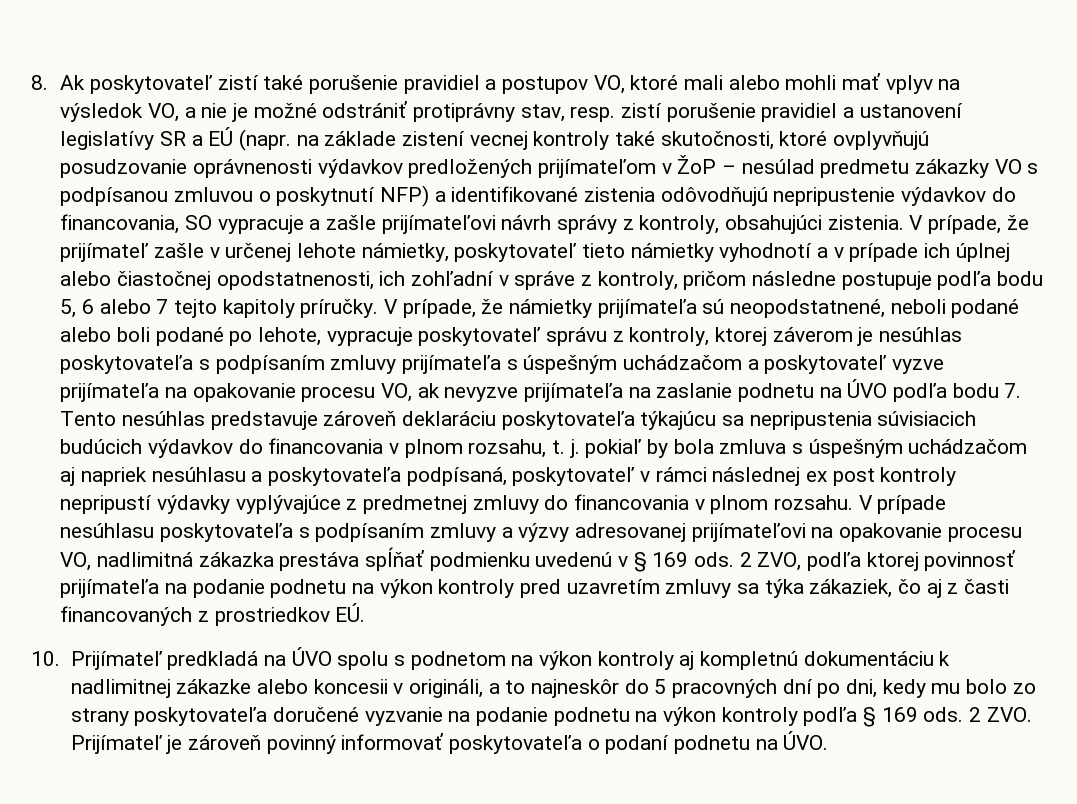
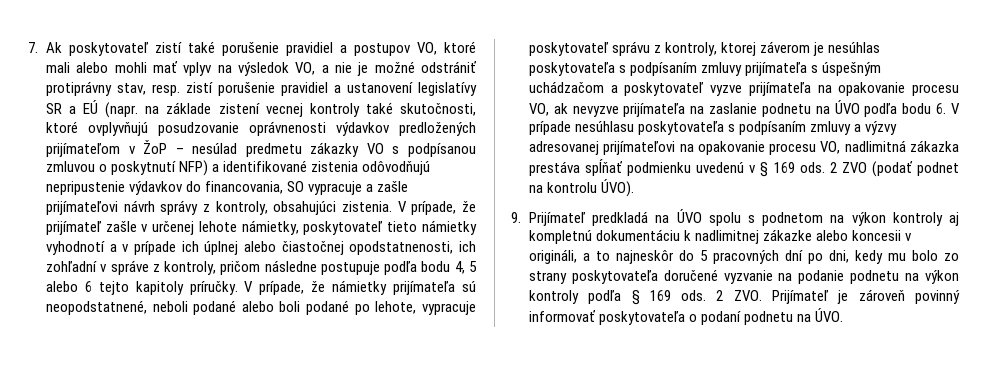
[31,75,48,90] 8. -> [28,42,38,53] 7.
[60,299,169,318] 5, 6 alebo 7 -> [454,261,478,274] [45,281,92,292] 4, 5 alebo 6
[1004,383,1022,398] [60,411,977,430] [60,438,1028,458] [60,467,957,486] [60,494,854,514] 7. Tento nesúhlas predstavuje zároveň deklaráciu poskytovateľa týkajúcu sa nepripustenia súvisiacich budúcich výdavkov do financovania v plnom rozsahu, t. j. pokiaľ by bola zmluva s úspešným uchádzačom aj napriek nesúhlasu a poskytovateľa podpísaná, poskytovateľ v rámci následnej ex post kontroly nepripustí výdavky vyplývajúce z predmetnej zmluvy do financovania v plnom rozsahu. -> [936,103,947,114] 6.
[757,550,1016,571] [60,579,1010,598] [60,603,366,626] [31,651,60,666] ZVO, podľa ktorej povinnosť prijímateľa na podanie podnetu na výkon kontroly pred uzavretím zmluvy sa týka zákaziek, čo aj z časti financovaných z prostriedkov EÚ. // 10. -> [841,161,959,177] [528,179,635,197] [511,212,521,223] ZVO (podať podnet na kontrolu ÚVO). // 9.

